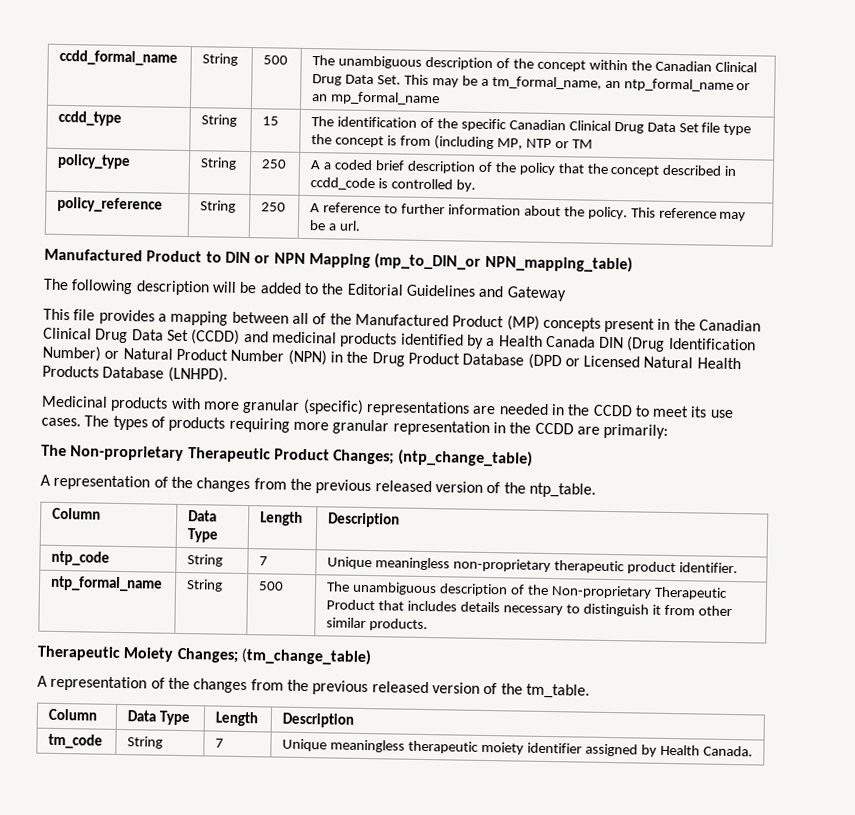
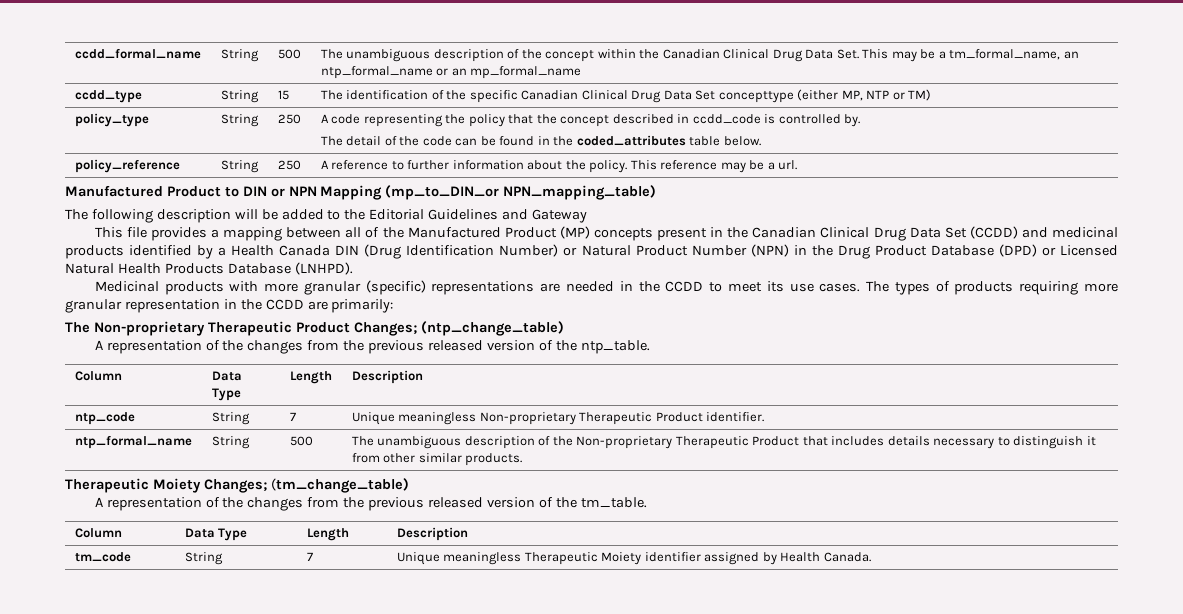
[701,122,752,136] [311,134,494,151] file type the concept is from (including -> [718,89,839,103] concepttype (either
[571,139,593,149] TM -> [908,89,932,101] TM)
[323,159,493,174] a coded brief description of -> [331,114,443,127] code representing
(477, 185) none -> [320,135,761,146] // The detail of the code can be found in the coded_attributes table below.
[527,353,562,370] (DPD -> [998,244,1037,257] (DPD)
[453,558,676,575] non-proprietary therapeutic product -> [479,412,703,425] Non-proprietary Therapeutic Product
[408,740,525,755] therapeutic moiety -> [524,552,642,565] Therapeutic Moiety

